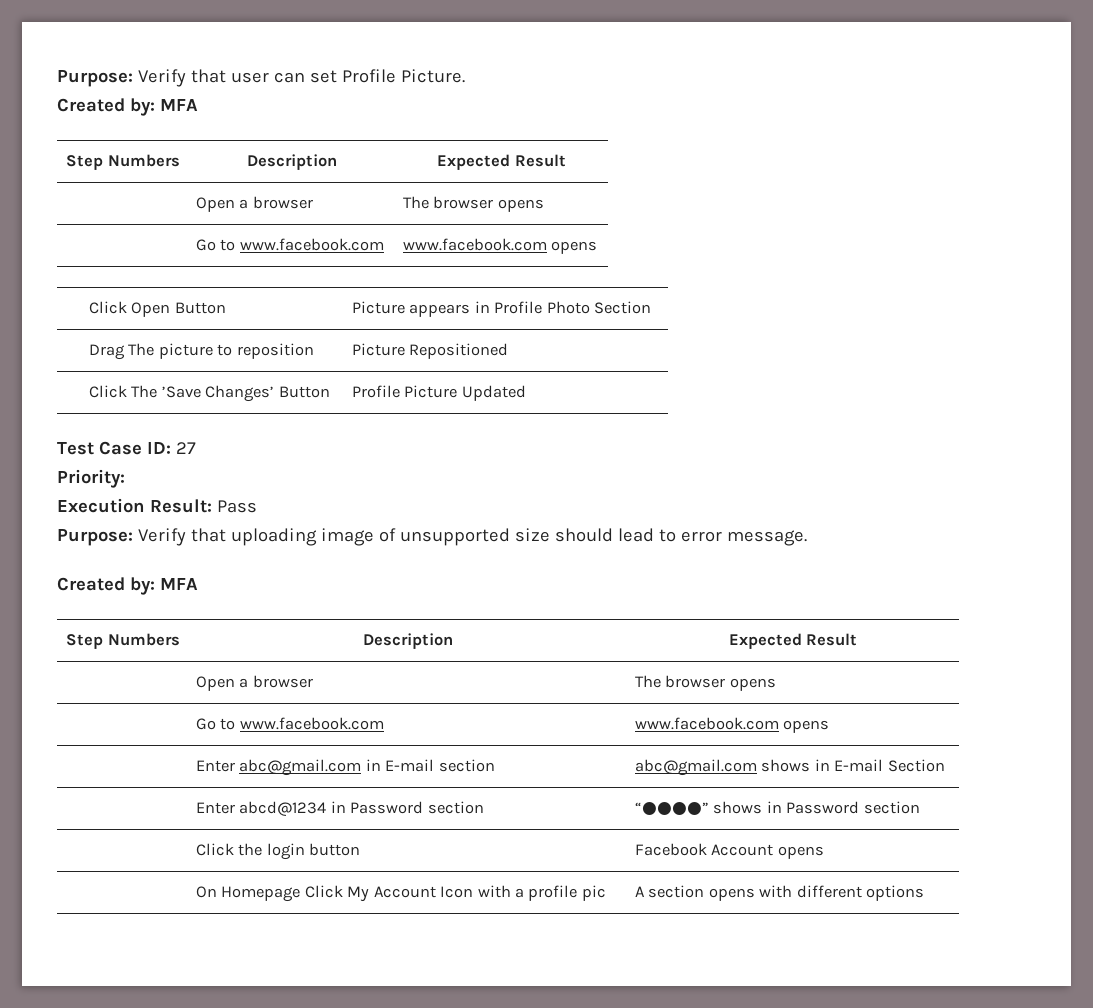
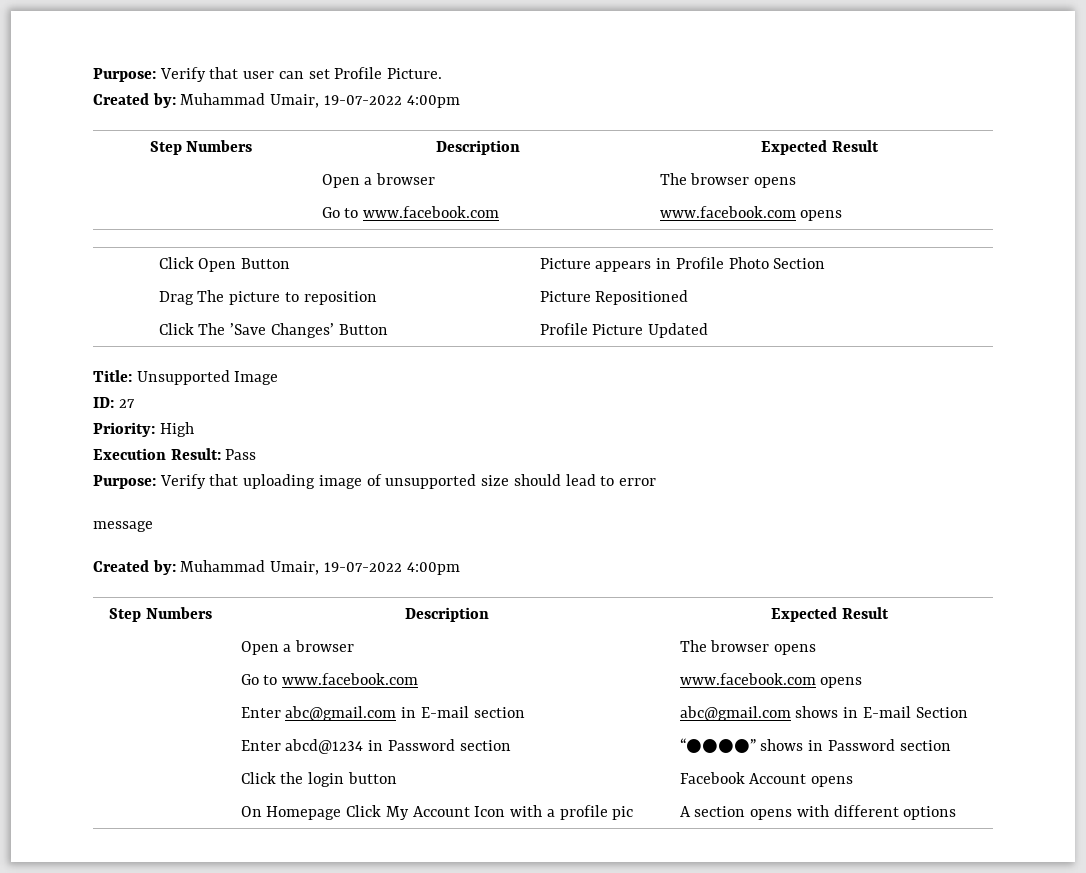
[159,99,198,111] MFA -> [180,93,460,108] Muhammad Umair, 19-07-2022 4:00pm
[57,441,142,455] Test Case -> [93,370,279,385] Title: Unsupported Image //
(125, 478) none -> [159,422,194,437] High
[726,530,807,546] [57,577,198,595] message. // Created by: MFA -> [93,521,153,532] [93,560,460,575] // message // Created by: Muhammad Umair, 19-07-2022 4:00pm

